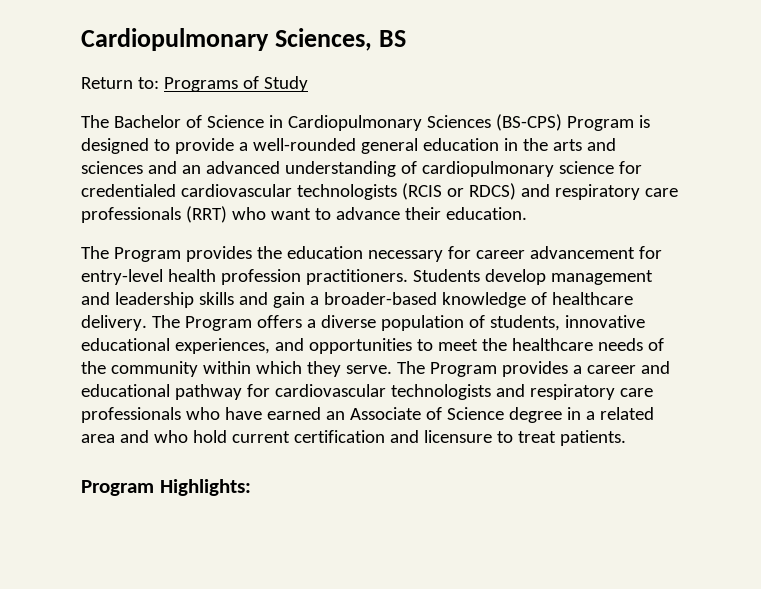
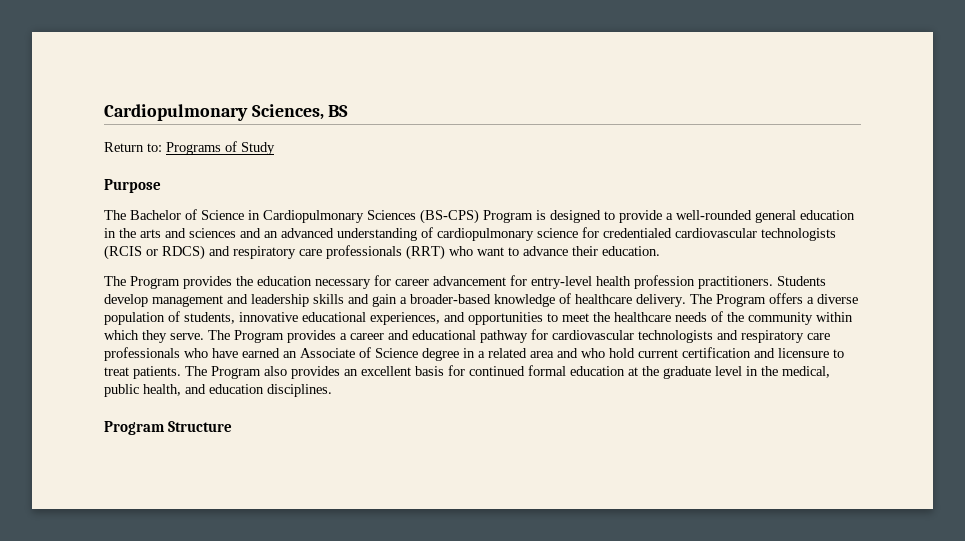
(308, 84) none -> [104,179,161,193] // Purpose
[81,479,251,496] // Program Highlights: -> [185,365,830,379] [104,384,332,397] [104,421,233,435] The Program also provides an excellent basis for continued formal education at the graduate level in the medical, public health, and education disciplines. // Program Structure

